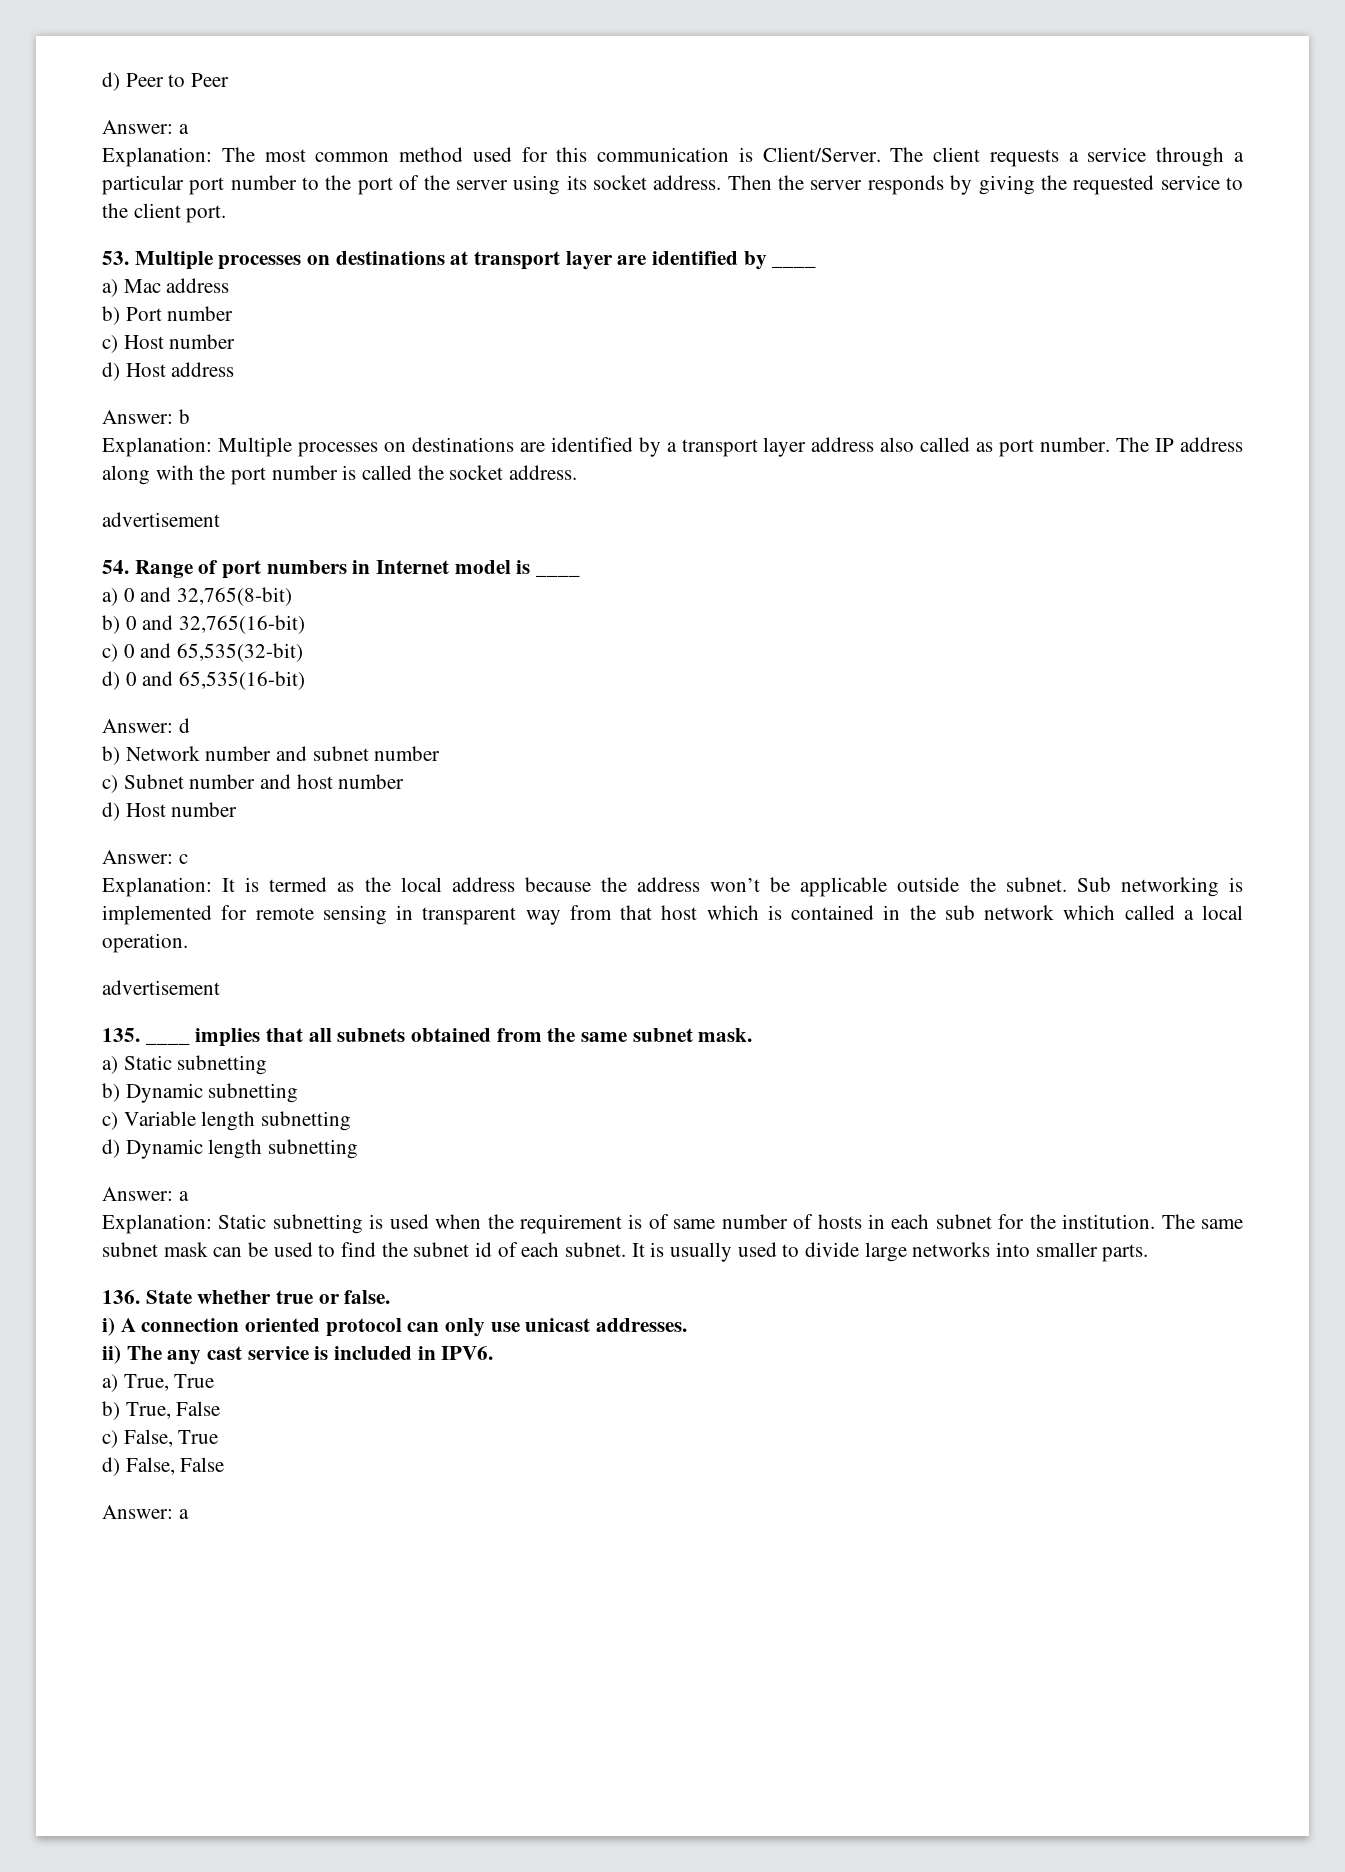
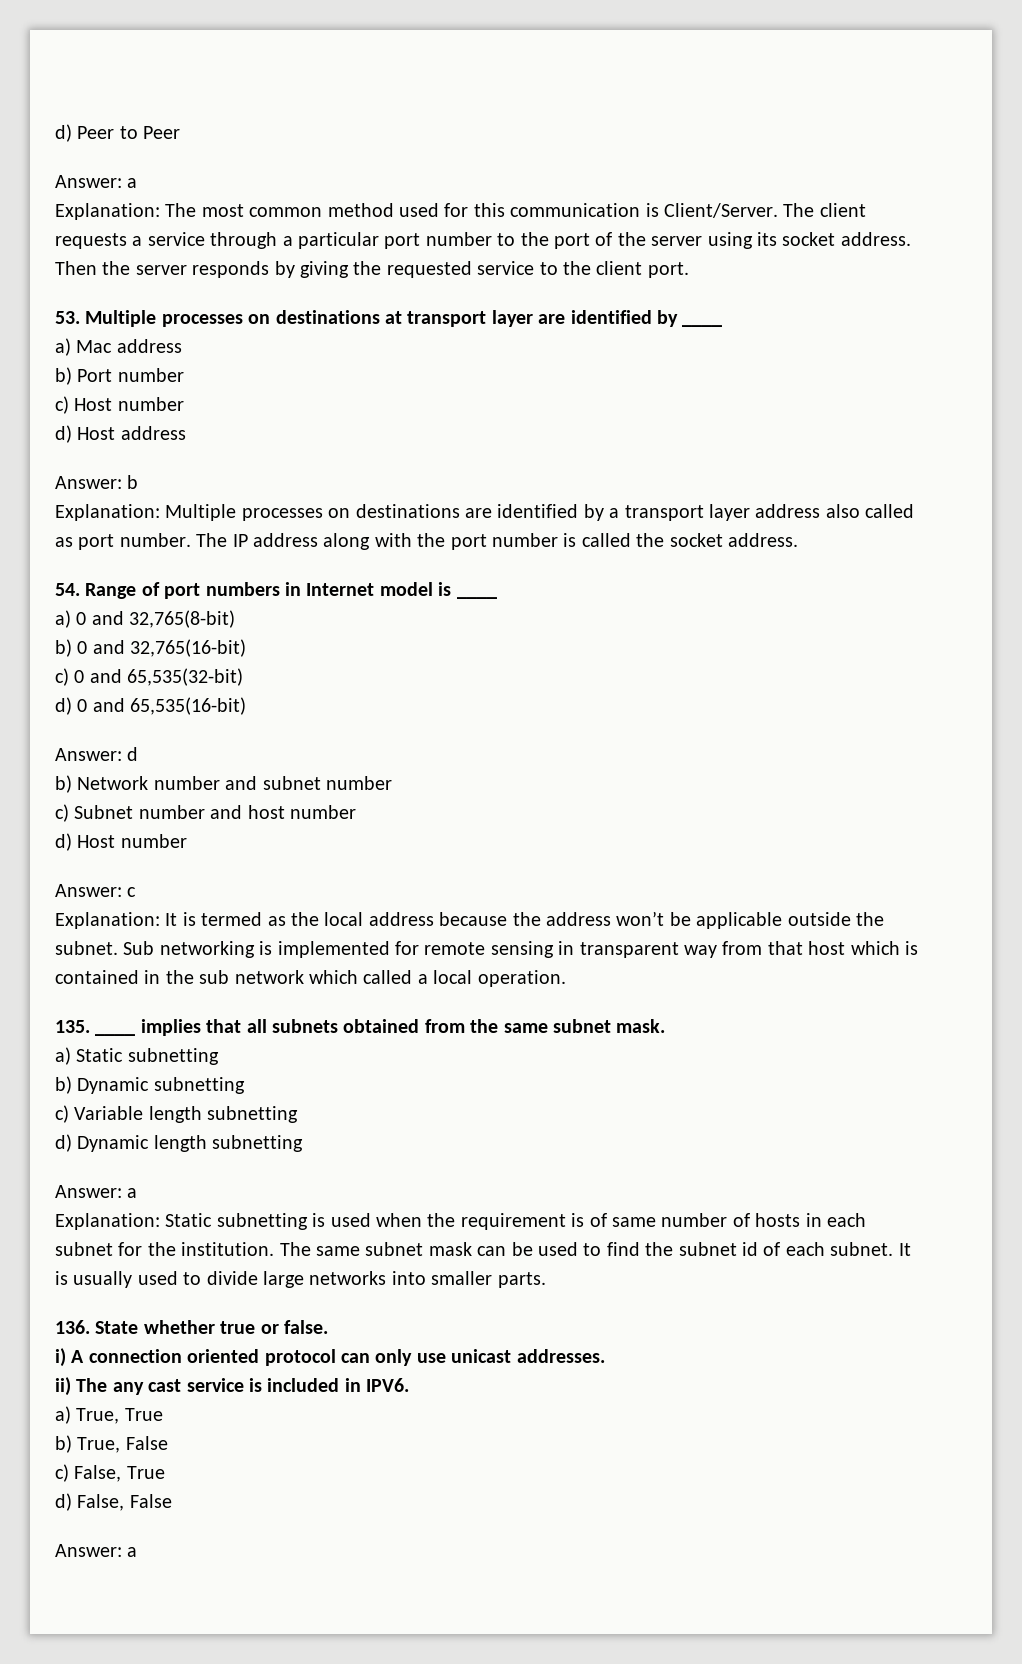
[102,512,220,527] // advertisement -> (798, 540) none
[102,980,220,995] // advertisement -> (566, 978) none

